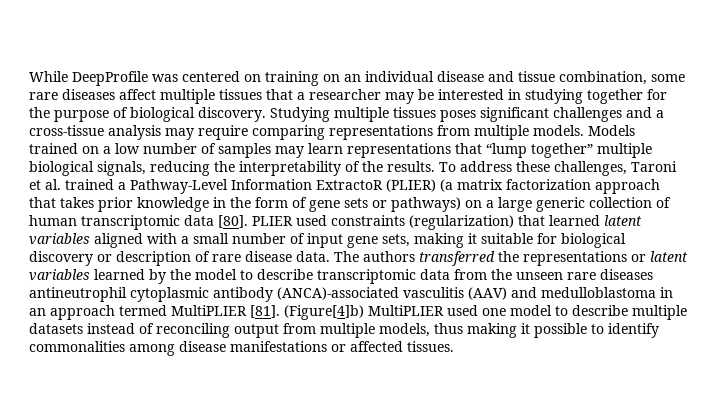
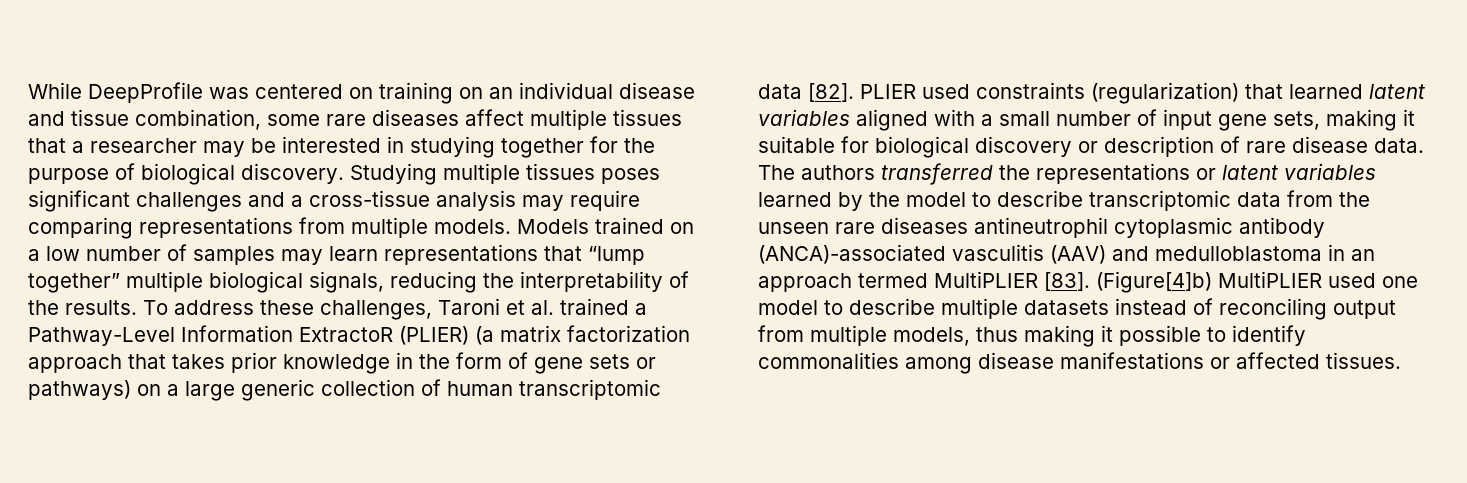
[218,215,248,228] [80]. -> [808,83,854,102] [82].
[250,305,280,318] [81]. -> [1044,272,1090,291] [83].

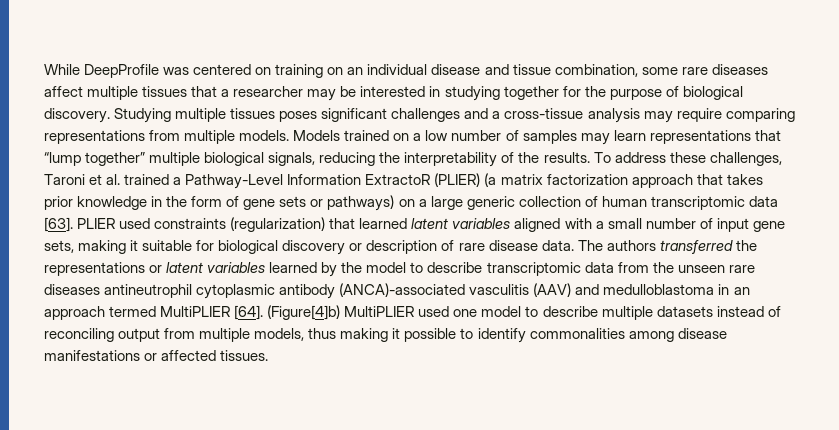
[808,83,854,102] [82]. -> [44,217,73,232] [63].
[1044,272,1090,291] [83]. -> [234,305,264,320] [64].

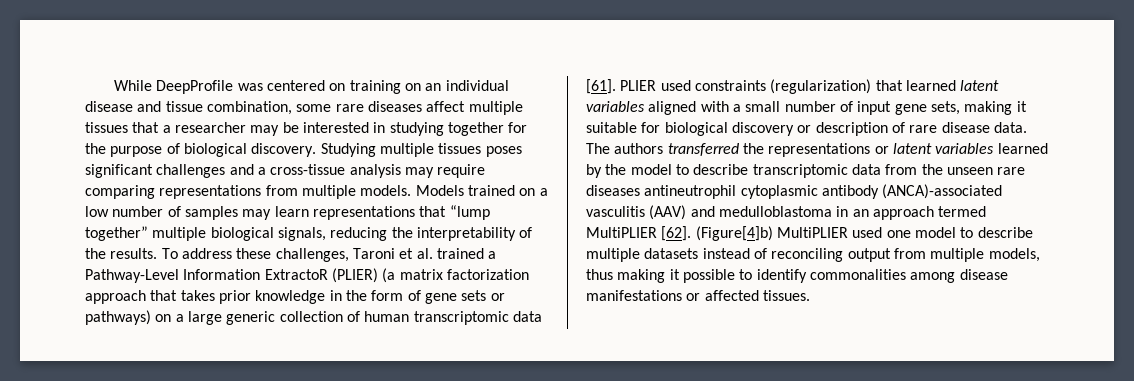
[44,217,73,232] [63]. -> [586,79,616,94] [61].
[234,305,264,320] [64]. -> [661,226,692,241] [62].

